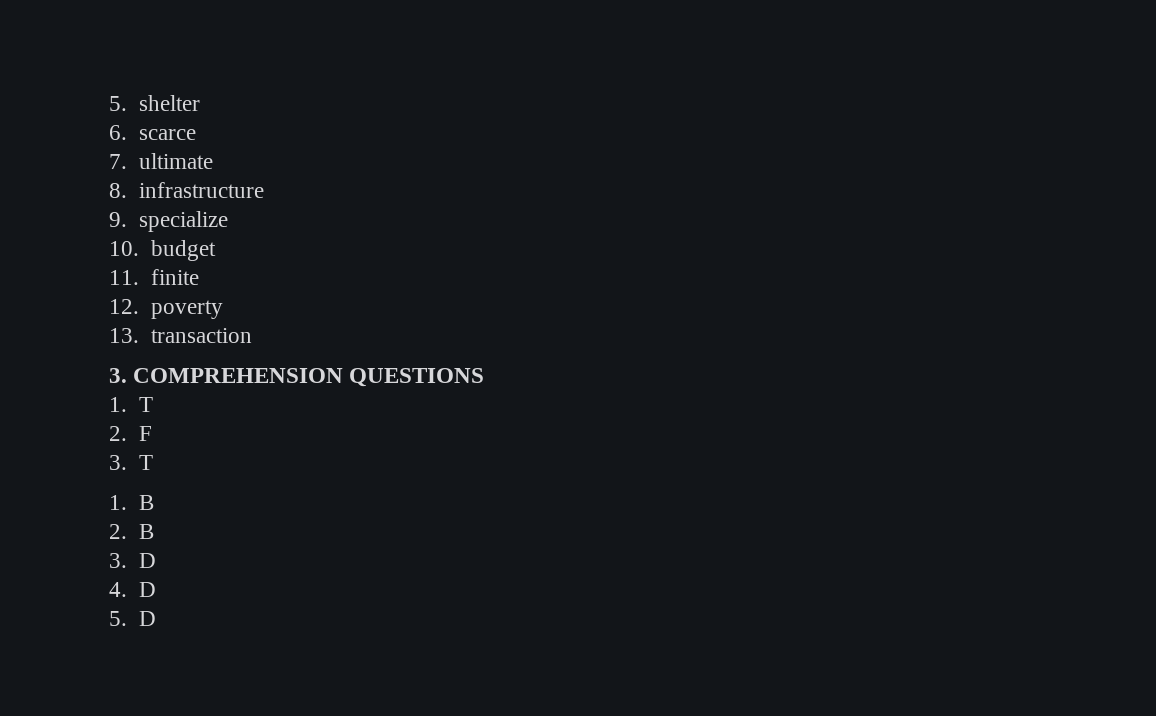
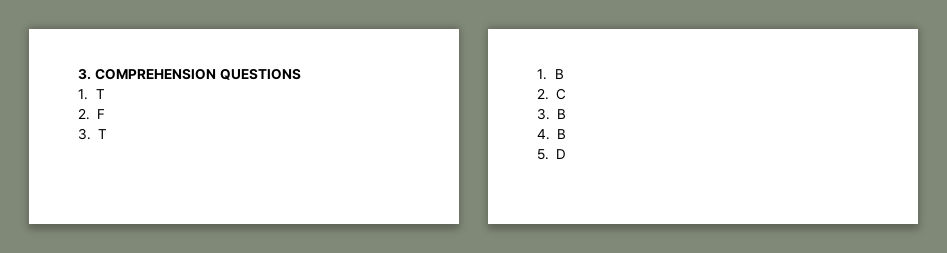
[109,95,200,111] [109,125,196,140] [109,153,213,169] [109,182,264,198] [109,211,228,232] [109,240,216,261] [109,269,199,285] [109,299,223,319] [109,328,252,343] 5. shelter // 6. scarce // 7. ultimate // 8. infrastructure // 9. specialize // 10. budget // 11. finite // 12. poverty // 13. transaction // -> (78, 74) none
[138,524,154,539] [109,553,156,568] [109,582,156,597] [109,611,156,626] B // 3. D // 4. D // 5. D -> [556,88,566,100] [537,108,566,120] [537,129,566,140] [537,149,566,160] C // 3. B // 4. B // 5. D

